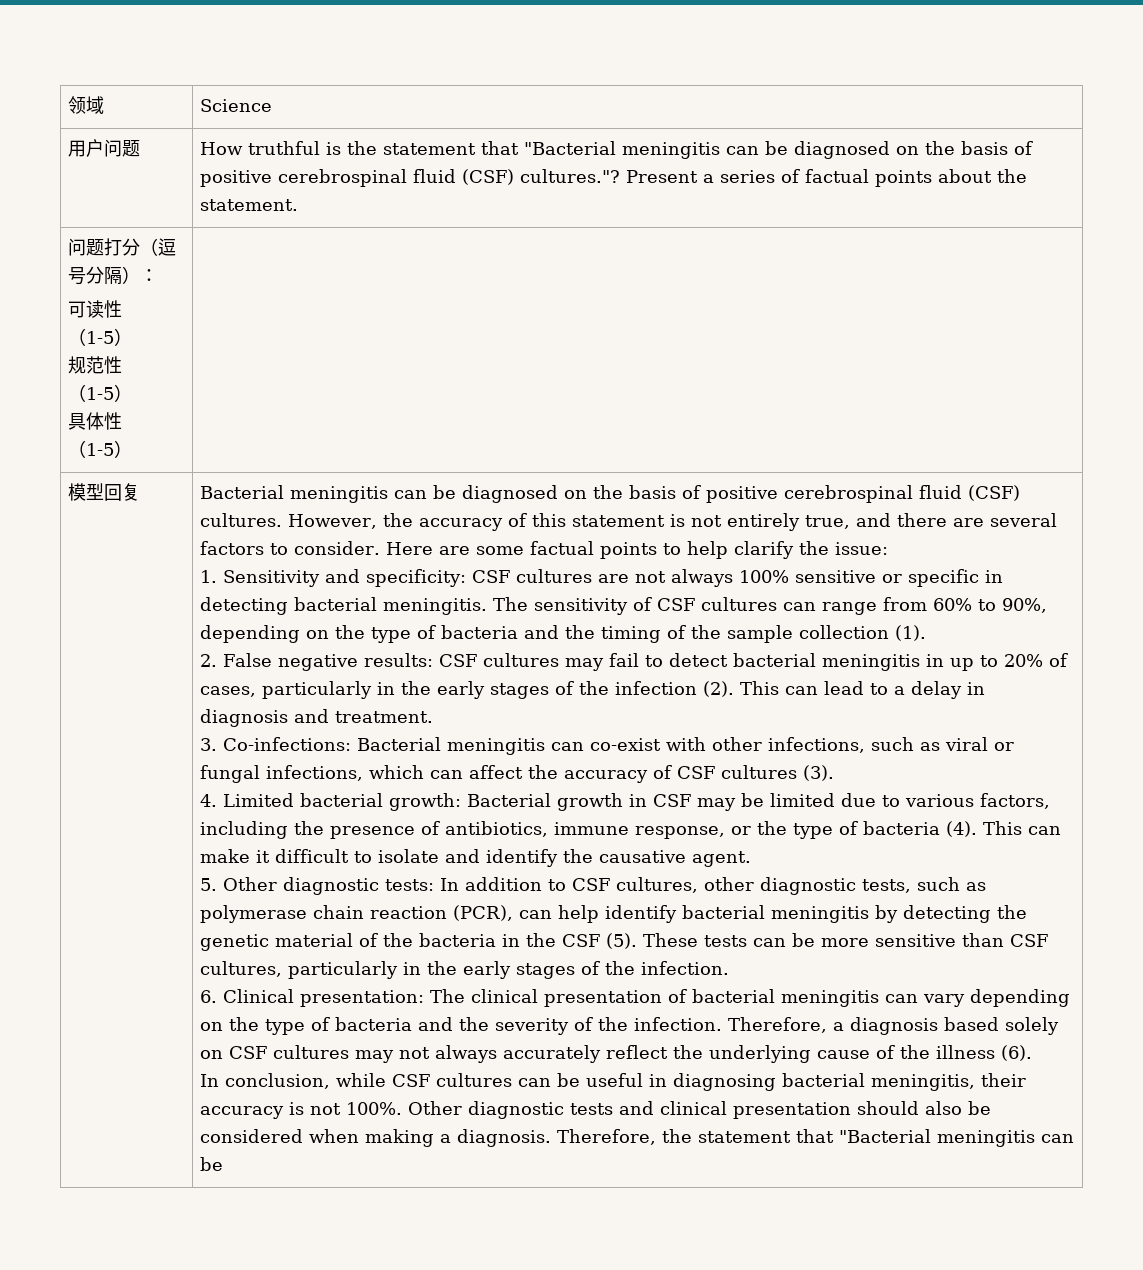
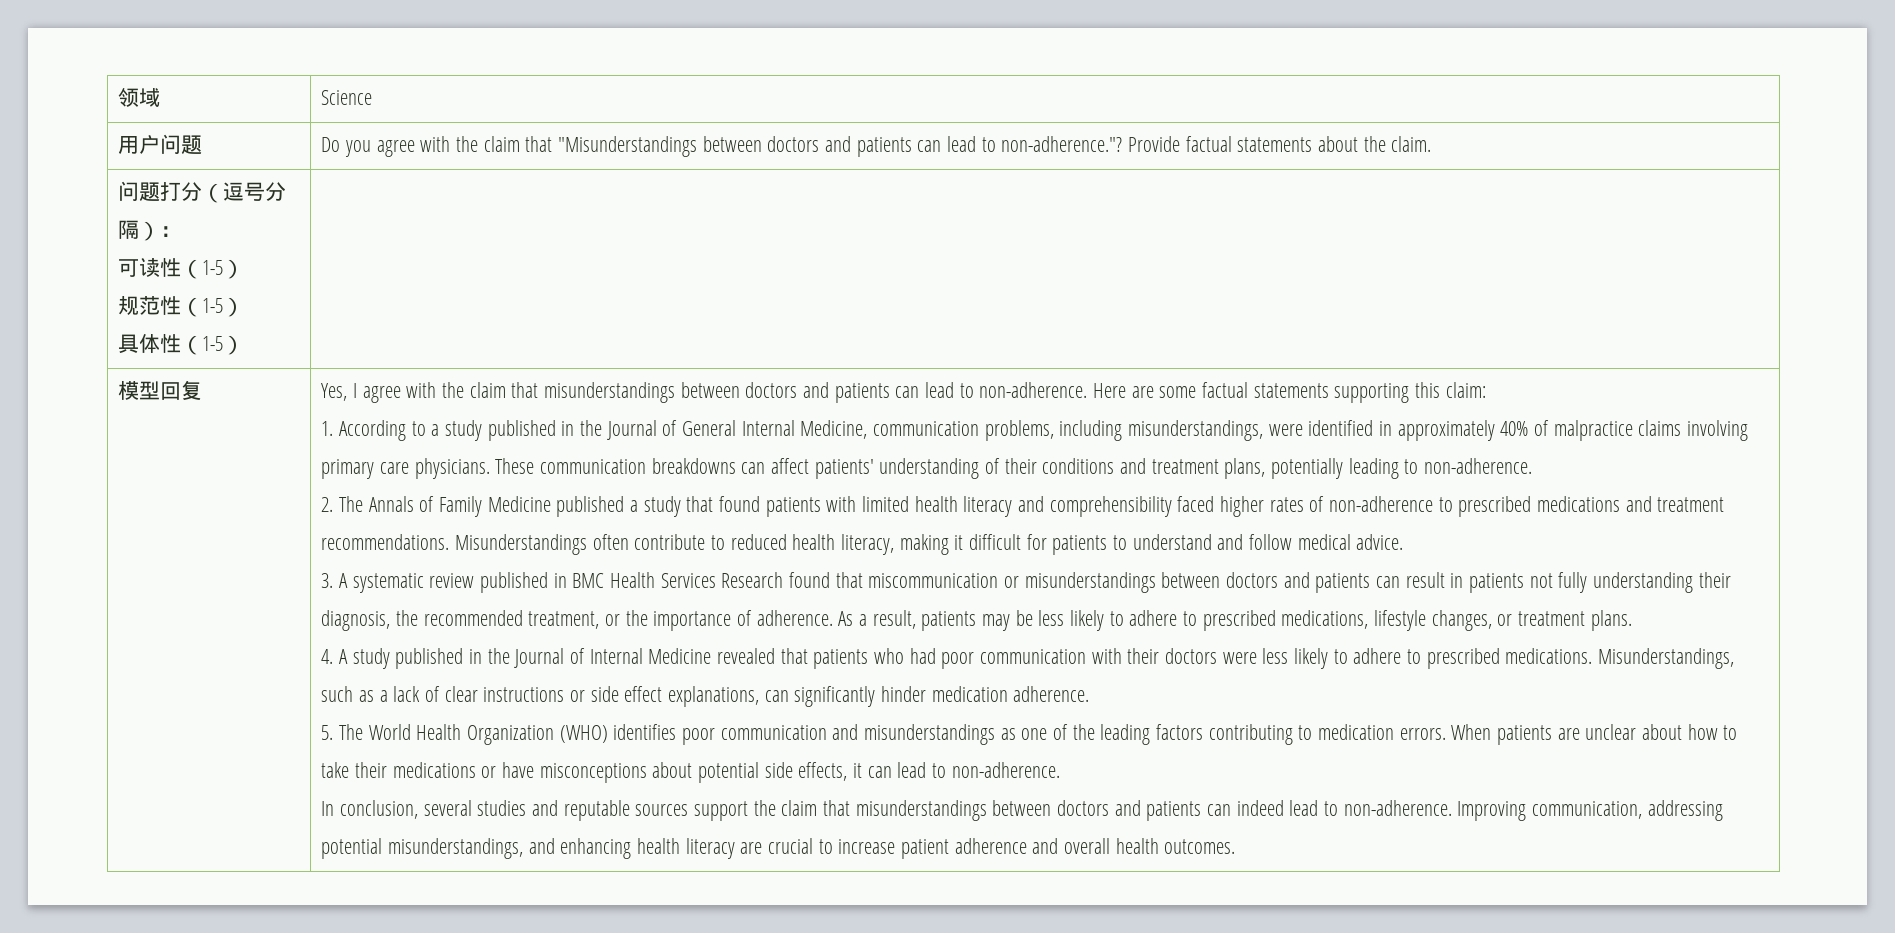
[199,141,1033,159] [199,169,932,187] How truthful is the statement that "Bacterial meningitis can be diagnosed on the basis of positive cerebrospinal fluid (CSF) cultures."? Present a series of factual points -> [321,136,1313,157] Do you agree with the claim that "Misunderstandings between doctors and patients can lead to non-adherence."? Provide factual statements
[199,199,298,211] statement. -> [1391,136,1432,152] claim.
[199,485,1020,503] [199,513,1057,531] [199,541,888,559] [199,569,1003,587] [199,597,1047,615] [199,625,926,643] [199,653,1068,671] [199,681,985,699] [199,709,433,727] [199,737,1014,755] [199,765,834,783] [199,793,1050,811] [199,821,1061,839] [199,849,751,867] [199,877,986,895] [199,905,1027,923] [199,933,1048,951] [199,961,729,979] [199,989,1070,1007] [199,1017,1059,1035] [199,1045,1032,1063] [199,1073,1026,1091] [199,1101,991,1119] [199,1129,1074,1147] [199,1157,223,1171] Bacterial meningitis can be diagnosed on the basis of positive cerebrospinal fluid (CSF) cultures. However, the accuracy of this statement is not entirely true, and there are several factors to consider. Here are some factual points to help clarify the issue: // 1. Sensitivity and specificity: CSF cultures are not always 100% sensitive or specific in detecting bacterial meningitis. The sensitivity of CSF cultures can range from 60% to 90%, depending on the type of bacteria and the timing of the sample collection (1). // 2. False negative results: CSF cultures may fail to detect bacterial meningitis in up to 20% of cases, particularly in the early stages of the infection (2). This can lead to a delay in diagnosis and treatment. // 3. Co-infections: Bacterial meningitis can co-exist with other infections, such as viral or fungal infections, which can affect the accuracy of CSF cultures (3). // 4. Limited bacterial growth: Bacterial growth in CSF may be limited due to various factors, including the presence of antibiotics, immune response, or the type of bacteria (4). This can make it difficult to isolate and identify the causative agent. // 5. Other diagnostic tests: In addition to CSF cultures, other diagnostic tests, such as polymerase chain reaction (PCR), can help identify bacterial meningitis by detecting the genetic material of the bacteria in the CSF (5). These tests can be more sensitive than CSF cultures, particularly in the early stages of the infection. // 6. Clinical presentation: The clinical presentation of bacterial meningitis can vary depending on the type of bacteria and the severity of the infection. Therefore, a diagnosis based solely on CSF cultures may not always accurately reflect the underlying cause of the illness (6). // In conclusion, while CSF cultures can be useful in diagnosing bacterial meningitis, their accuracy is not 100%. Other diagnostic tests and clinical presentation should also be considered when making a diagnosis. Therefore, the statement that "Bacterial meningitis can be -> [321,382,1486,403] [321,420,1748,441] [321,458,1532,479] [321,496,1725,517] [321,534,1404,555] [321,572,1731,593] [321,610,1632,631] [321,648,1734,669] [321,686,1090,707] [321,724,1738,745] [321,762,1060,783] [321,800,1723,821] [321,838,1236,859] Yes, I agree with the claim that misunderstandings between doctors and patients can lead to non-adherence. Here are some factual statements supporting this claim: // 1. According to a study published in the Journal of General Internal Medicine, communication problems, including misunderstandings, were identified in approximately 40% of malpractice claims involving primary care physicians. These communication breakdowns can affect patients' understanding of their conditions and treatment plans, potentially leading to non-adherence. // 2. The Annals of Family Medicine published a study that found patients with limited health literacy and comprehensibility faced higher rates of non-adherence to prescribed medications and treatment recommendations. Misunderstandings often contribute to reduced health literacy, making it difficult for patients to understand and follow medical advice. // 3. A systematic review published in BMC Health Services Research found that miscommunication or misunderstandings between doctors and patients can result in patients not fully understanding their diagnosis, the recommended treatment, or the importance of adherence. As a result, patients may be less likely to adhere to prescribed medications, lifestyle changes, or treatment plans. // 4. A study published in the Journal of Internal Medicine revealed that patients who had poor communication with their doctors were less likely to adhere to prescribed medications. Misunderstandings, such as a lack of clear instructions or side effect explanations, can significantly hinder medication adherence. // 5. The World Health Organization (WHO) identifies poor communication and misunderstandings as one of the leading factors contributing to medication errors. When patients are unclear about how to take their medications or have misconceptions about potential side effects, it can lead to non-adherence. // In conclusion, several studies and reputable sources support the claim that misunderstandings between doctors and patients can indeed lead to non-adherence. Improving communication, addressing potential misunderstandings, and enhancing health literacy are crucial to increase patient adherence and overall health outcomes.

